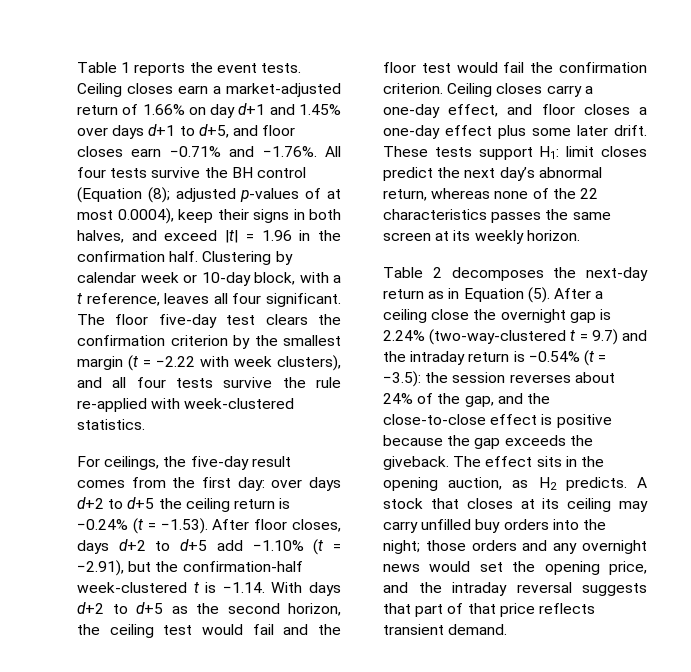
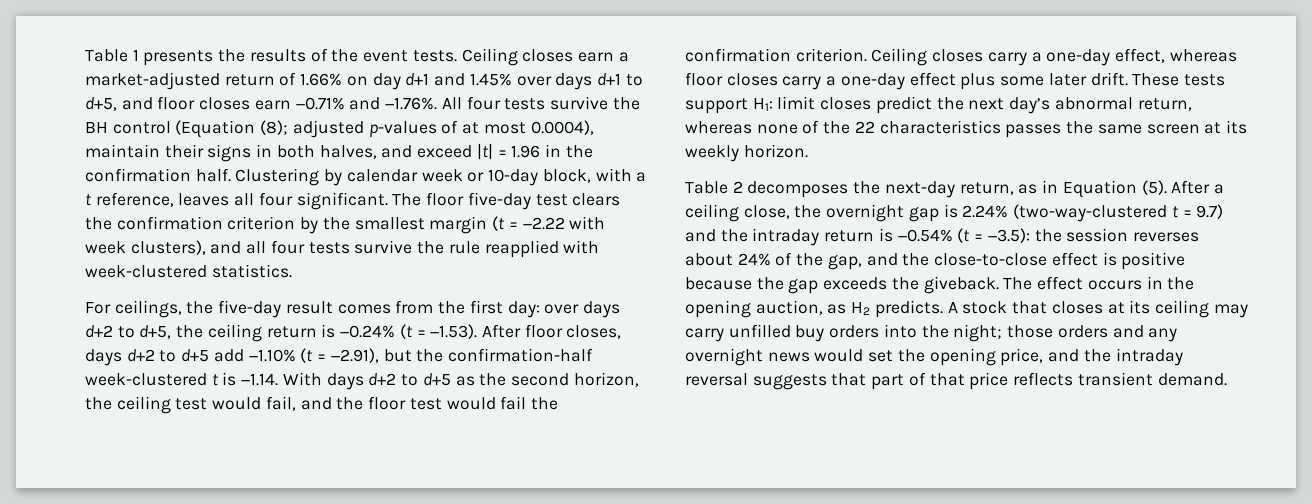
[134,63,186,76] reports -> [143,48,328,66] presents the results of
[178,209,213,223] keep -> [85,144,160,158] maintain
[77,398,147,412] re-applied -> [484,240,559,258] reapplied
[127,497,155,509] d+5 -> [139,325,172,339] d+5,
[252,624,274,635] fail -> [265,396,296,411] fail,
[507,104,630,115] and floor closes -> [1169,49,1237,62] [685,72,822,90] whereas floor closes carry
[383,289,424,299] return -> [959,182,1014,195] return,
[431,309,470,320] close -> [743,205,790,219] close,
[536,456,562,467] sits -> [1087,280,1142,290] occurs

